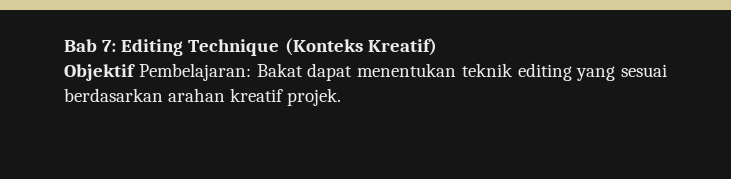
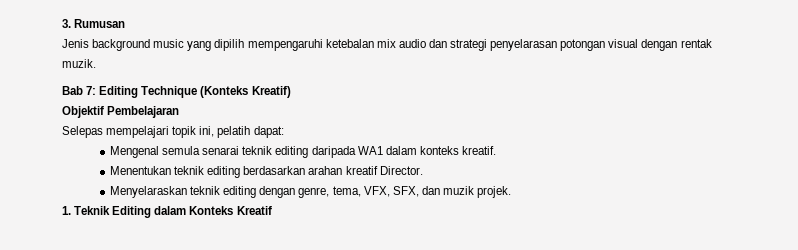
(64, 45) none -> [62,19,126,28] [62,39,712,51] [62,59,96,68] 3. Rumusan // Jenis background music yang dipilih mempengaruhi ketebalan mix audio dan strategi penyelarasan potongan visual dengan rentak muzik. //
[138,63,667,81] [64,88,342,106] Pembelajaran: Bakat dapat menentukan teknik editing yang sesuai berdasarkan arahan kreatif projek. -> [107,106,180,118] [62,126,284,138] [109,146,496,158] [109,166,423,178] [109,186,512,198] [62,206,272,218] Pembelajaran // Selepas mempelajari topik ini, pelatih dapat: // Mengenal semula senarai teknik editing daripada WA1 dalam konteks kreatif. // Menentukan teknik editing berdasarkan arahan kreatif Director. // Menyelaraskan teknik editing dengan genre, tema, VFX, SFX, dan muzik projek. // 1. Teknik Editing dalam Konteks Kreatif

